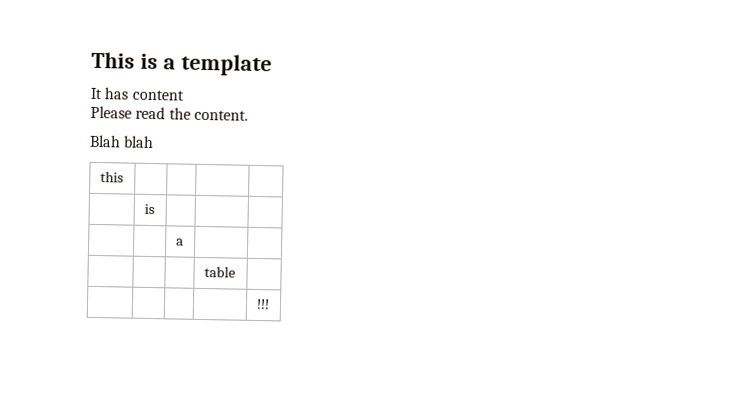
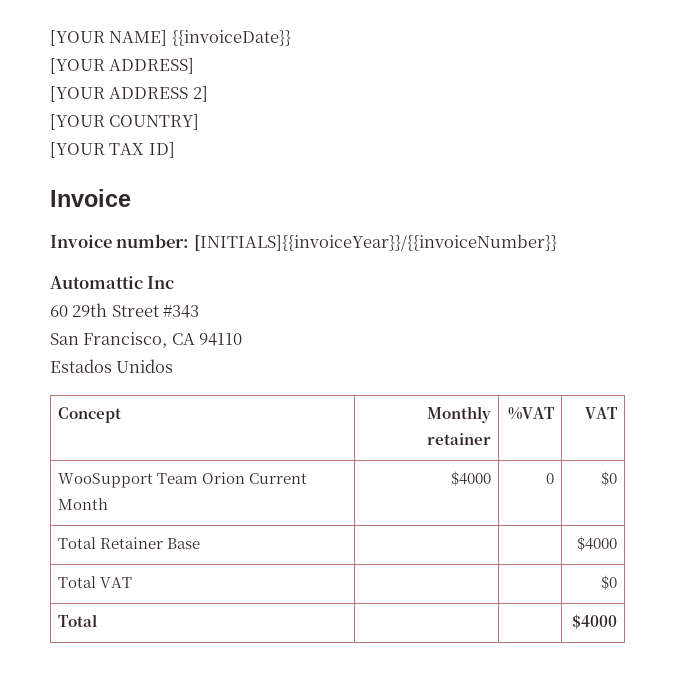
[91,51,272,77] [90,87,184,101] [90,105,248,121] [89,134,155,149] [99,171,124,183] [143,203,155,215] [175,238,184,246] [203,265,236,278] [255,298,270,310] This is a template // It has content // Please read the content. // Blah blah // this | | | | // | is | | | // | | a | | // | | | table | // | | | | !!! -> [50,30,291,46] [50,58,195,74] [50,86,208,102] [50,114,200,130] [50,142,175,158] [50,189,131,207] [50,234,557,251] [50,276,175,289] [50,303,200,318] [50,332,243,348] [50,359,174,373] [58,407,122,423] [426,406,491,423] [426,433,491,445] [507,407,555,420] [584,407,618,419] [58,472,308,488] [58,498,109,510] [450,471,491,486] [545,473,554,484] [600,471,617,486] [58,537,201,549] [576,536,617,551] [58,576,133,588] [600,575,617,590] [58,614,98,627] [571,614,617,629] [YOUR NAME] {{invoiceDate}} // [YOUR ADDRESS] // [YOUR ADDRESS 2] // [YOUR COUNTRY] // [YOUR TAX ID] // Invoice // Invoice number: [INITIALS]{{invoiceYear}}/{{invoiceNumber}} // Automattic Inc // 60 29th Street #343 // San Francisco, CA 94110 // Estados Unidos // Concept | Monthly retainer | %VAT | VAT // WooSupport Team Orion Current Month | $4000 | 0 | $0 // Total Retainer Base | | | $4000 // Total VAT | | | $0 // Total | | | $4000

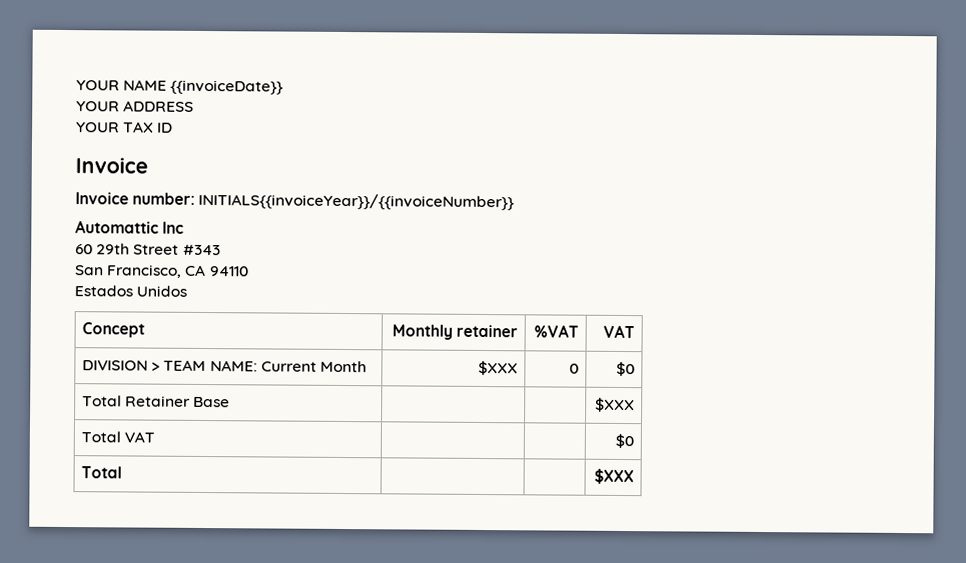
[50,30,168,46] [YOUR NAME] -> [76,79,168,91] YOUR NAME
[50,58,195,74] [50,86,208,102] [50,114,200,130] [50,142,175,158] [YOUR ADDRESS] // [YOUR ADDRESS 2] // [YOUR COUNTRY] // [YOUR TAX ID] -> [76,100,195,112] [76,121,174,133] YOUR ADDRESS // YOUR TAX ID
[193,234,557,251] [INITIALS]{{invoiceYear}}/{{invoiceNumber}} -> [198,192,516,211] INITIALS{{invoiceYear}}/{{invoiceNumber}}
[58,472,246,488] WooSupport Team Orion -> [82,359,258,372] DIVISION > TEAM NAME:
[450,471,491,486] $4000 -> [477,360,518,376] $XXX
[576,536,617,551] $4000 -> [594,397,635,413] $XXX
[571,614,617,629] $4000 -> [593,468,634,485] $XXX

